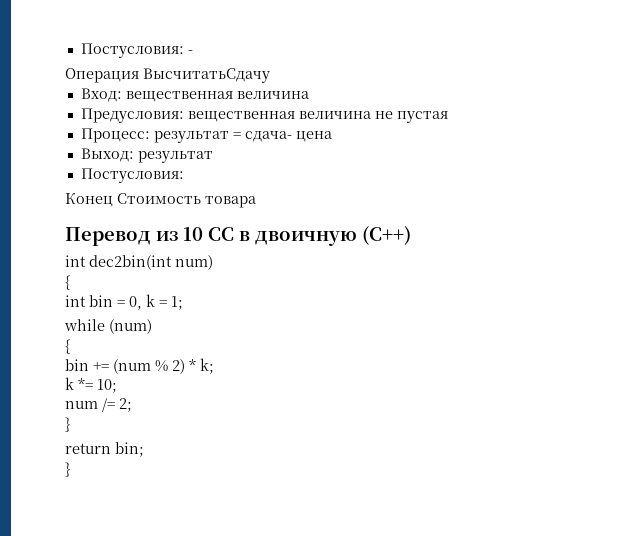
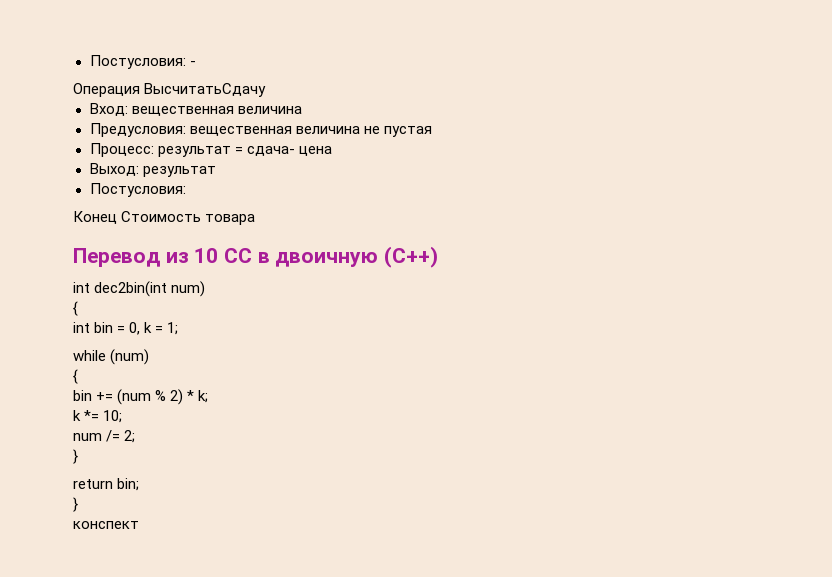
(70, 469) none -> [73,521,139,529] // конспект

